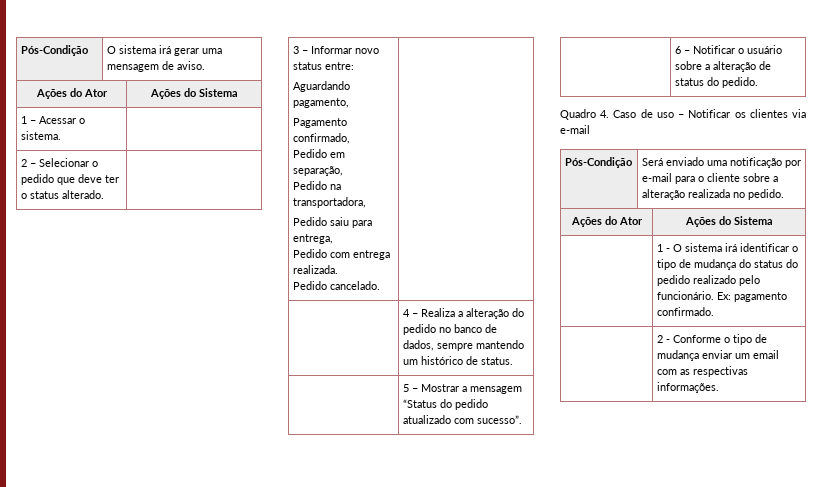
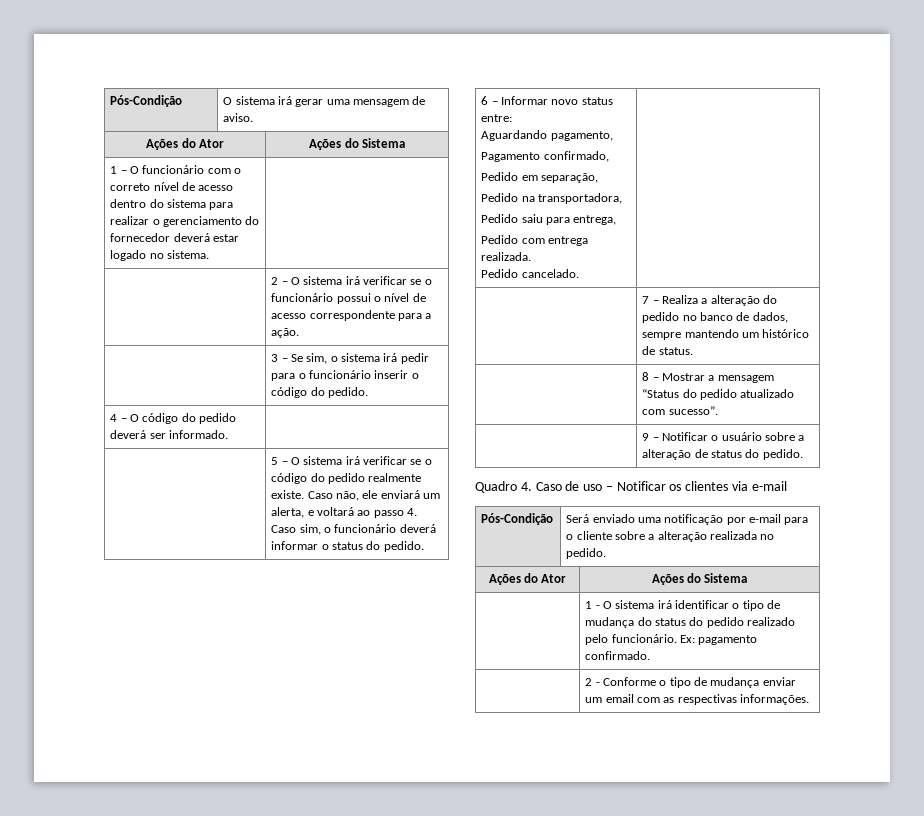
[38,116,85,124] Acessar o -> [129,165,242,174] [110,182,234,191] [110,199,234,210] [110,216,260,227] [110,233,239,242] [110,250,164,261] O funcionário com o correto nível de acesso dentro do sistema para realizar o gerenciamento do fornecedor deverá estar logado no
[20,158,98,167] [20,174,119,185] [20,190,104,199] [292,46,299,54] 2 – Selecionar o pedido que deve ter o status alterado. | // 3 -> [271,276,432,285] [271,293,426,304] [271,310,432,321] [271,328,300,338] [271,353,429,364] [271,370,419,381] [271,387,368,398] [110,413,237,424] [110,430,228,439] [271,456,432,465] [271,473,422,484] [271,490,441,501] [271,507,418,518] [271,524,436,535] [271,541,424,552] [481,96,489,105] | 2 – O sistema irá verificar se o funcionário possui o nível de acesso correspondente para a ação. // | 3 – Se sim, o sistema irá pedir para o funcionário inserir o código do pedido. // 4 – O código do pedido deverá ser informado. | // | 5 – O sistema irá verificar se o código do pedido realmente existe. Caso não, ele enviará um alerta, e voltará ao passo 4. Caso sim, o funcionário deverá informar o status do pedido. // 6
[402,309,410,317] 4 -> [642,296,650,304] 7
[402,384,409,392] 5 -> [642,372,650,381] 8
[674,46,681,54] 6 -> [642,433,650,441] 9

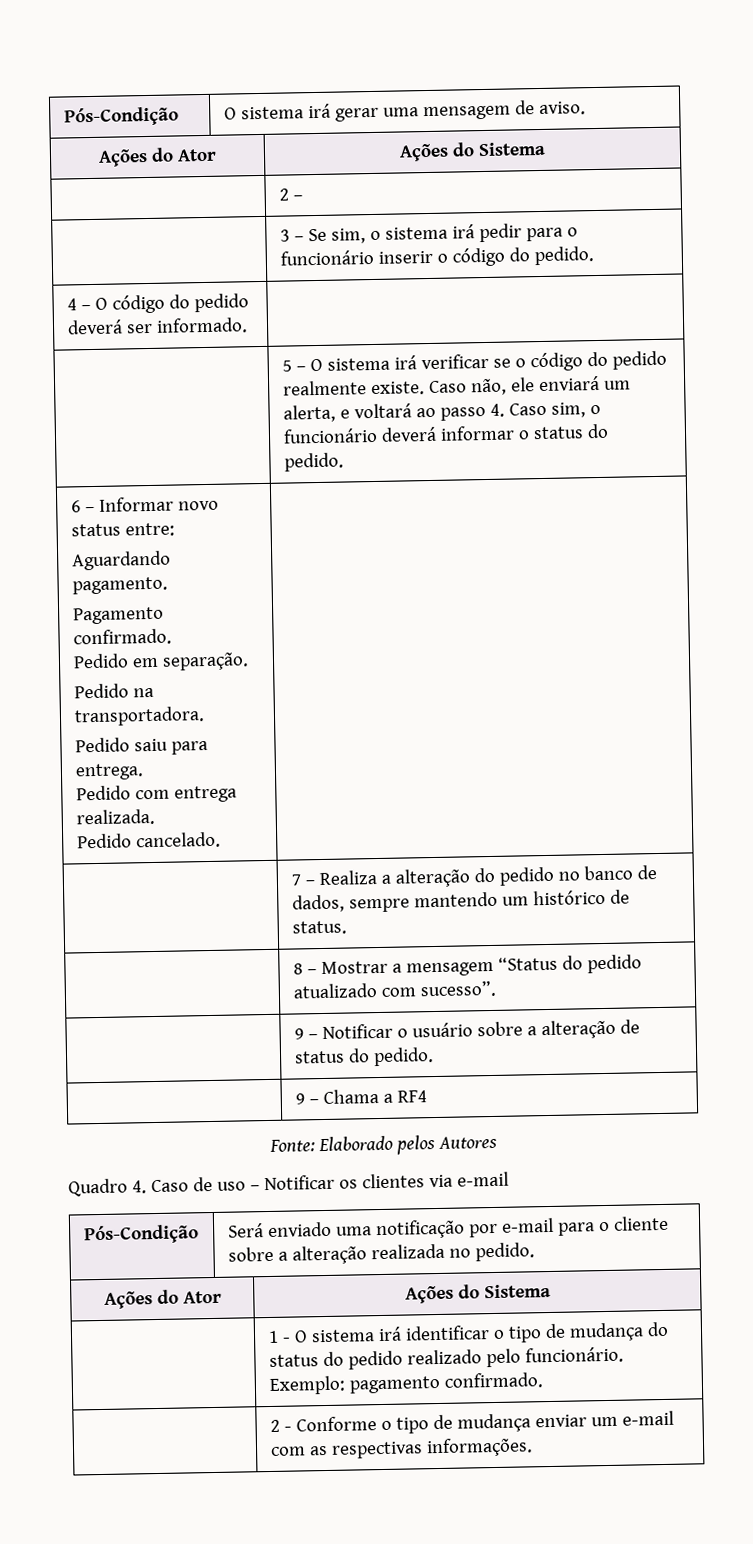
[110,165,242,174] [110,182,234,191] [110,199,234,210] [110,216,260,227] [110,233,239,242] [110,250,209,261] [271,276,432,285] [271,293,426,304] [271,310,432,321] [271,328,300,338] 1 – O funcionário com o correto nível de acesso dentro do sistema para realizar o gerenciamento do fornecedor deverá estar logado no sistema. | // | 2 – O sistema irá verificar se o funcionário possui o nível de acesso correspondente para a ação. -> [278,188,303,201] | 2 –
[550,131,613,141] pagamento, -> [71,576,168,595] pagamento.
[543,151,609,162] confirmado, -> [72,628,172,646] confirmado.
[540,173,598,183] separação, -> [161,652,249,671] separação.
[537,193,622,204] transportadora, -> [73,706,205,727] transportadora.
[573,215,617,225] entrega, -> [74,763,144,781] entrega.
(803, 454) none -> [294,1089,427,1105] [268,1135,497,1155] // | 9 – Chama a RF4 // Fonte: Elaborado pelos Autores
[679,635,695,643] Ex: -> [268,1375,346,1396] Exemplo:
[605,694,634,703] email -> [621,1410,674,1426] e-mail

